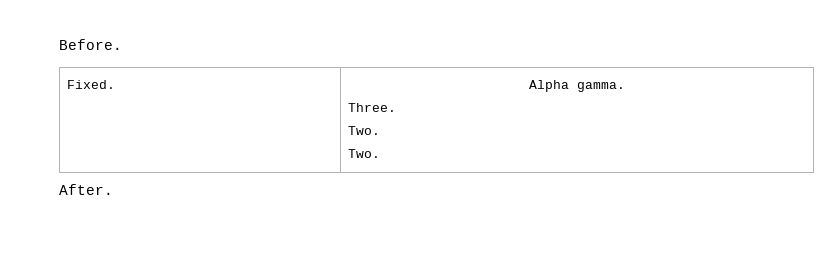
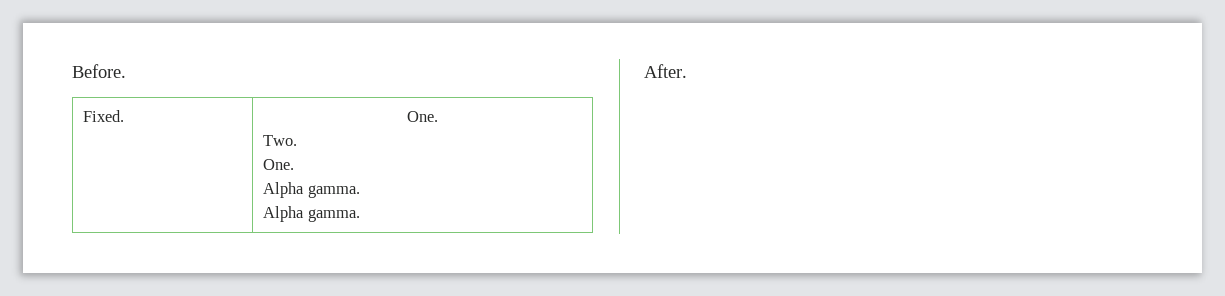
[529,80,625,92] [348,103,397,112] [348,126,381,135] [348,149,381,158] Alpha gamma. // Three. // Two. // Two. -> [407,111,438,122] [263,135,298,146] [263,159,295,170] [263,182,360,198] [263,206,360,222] One. // Two. // One. // Alpha gamma. // Alpha gamma.

